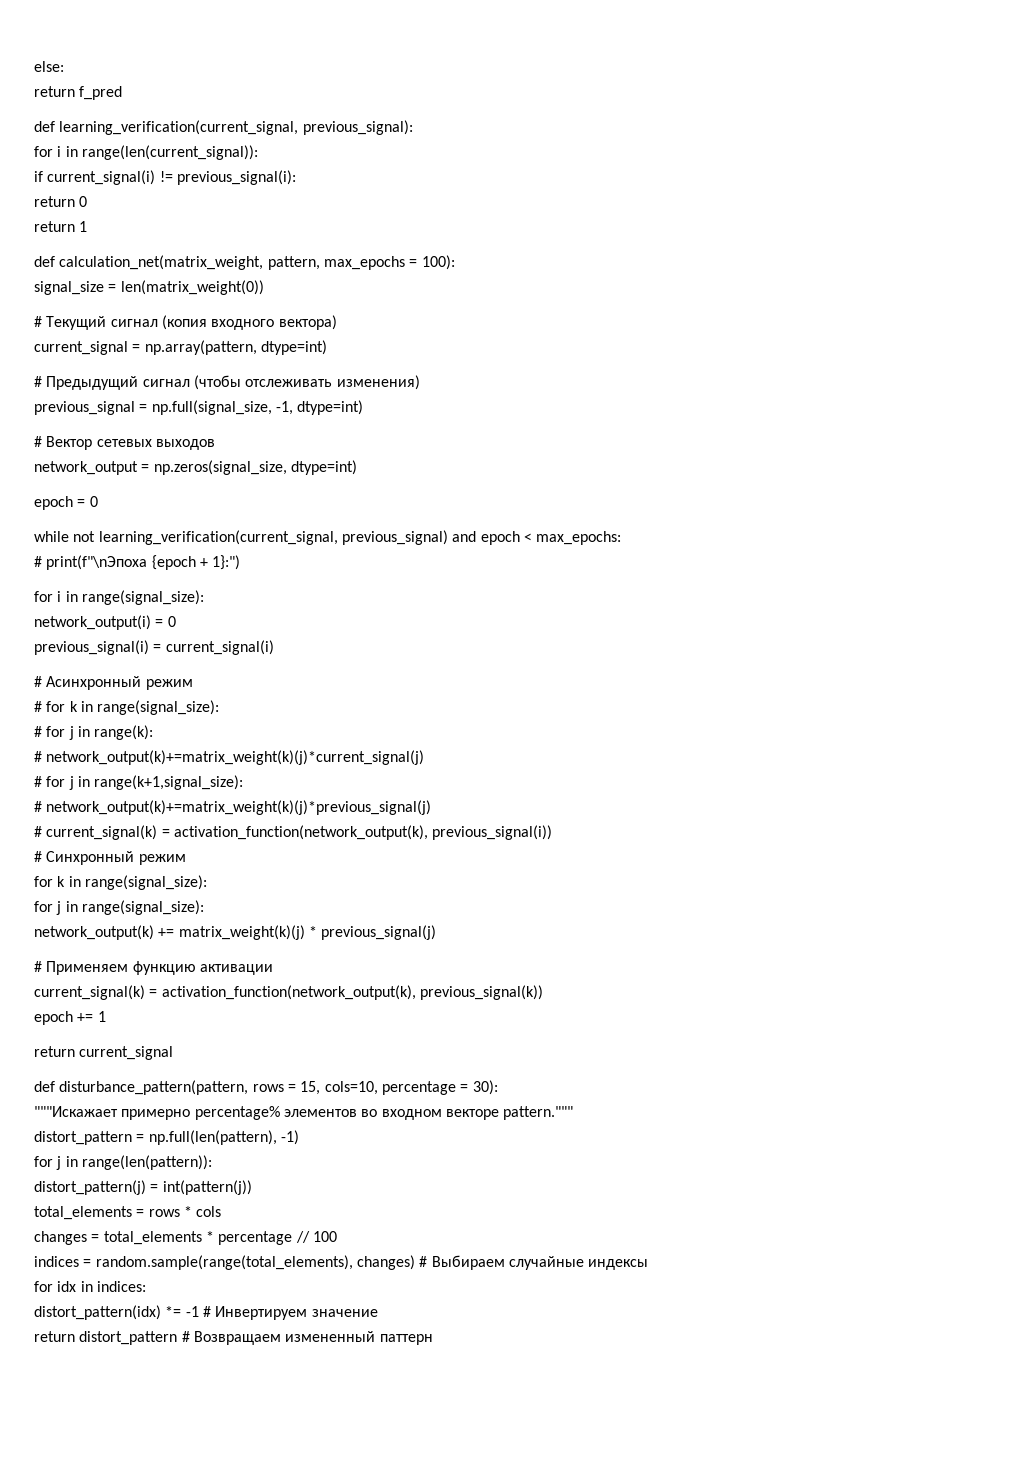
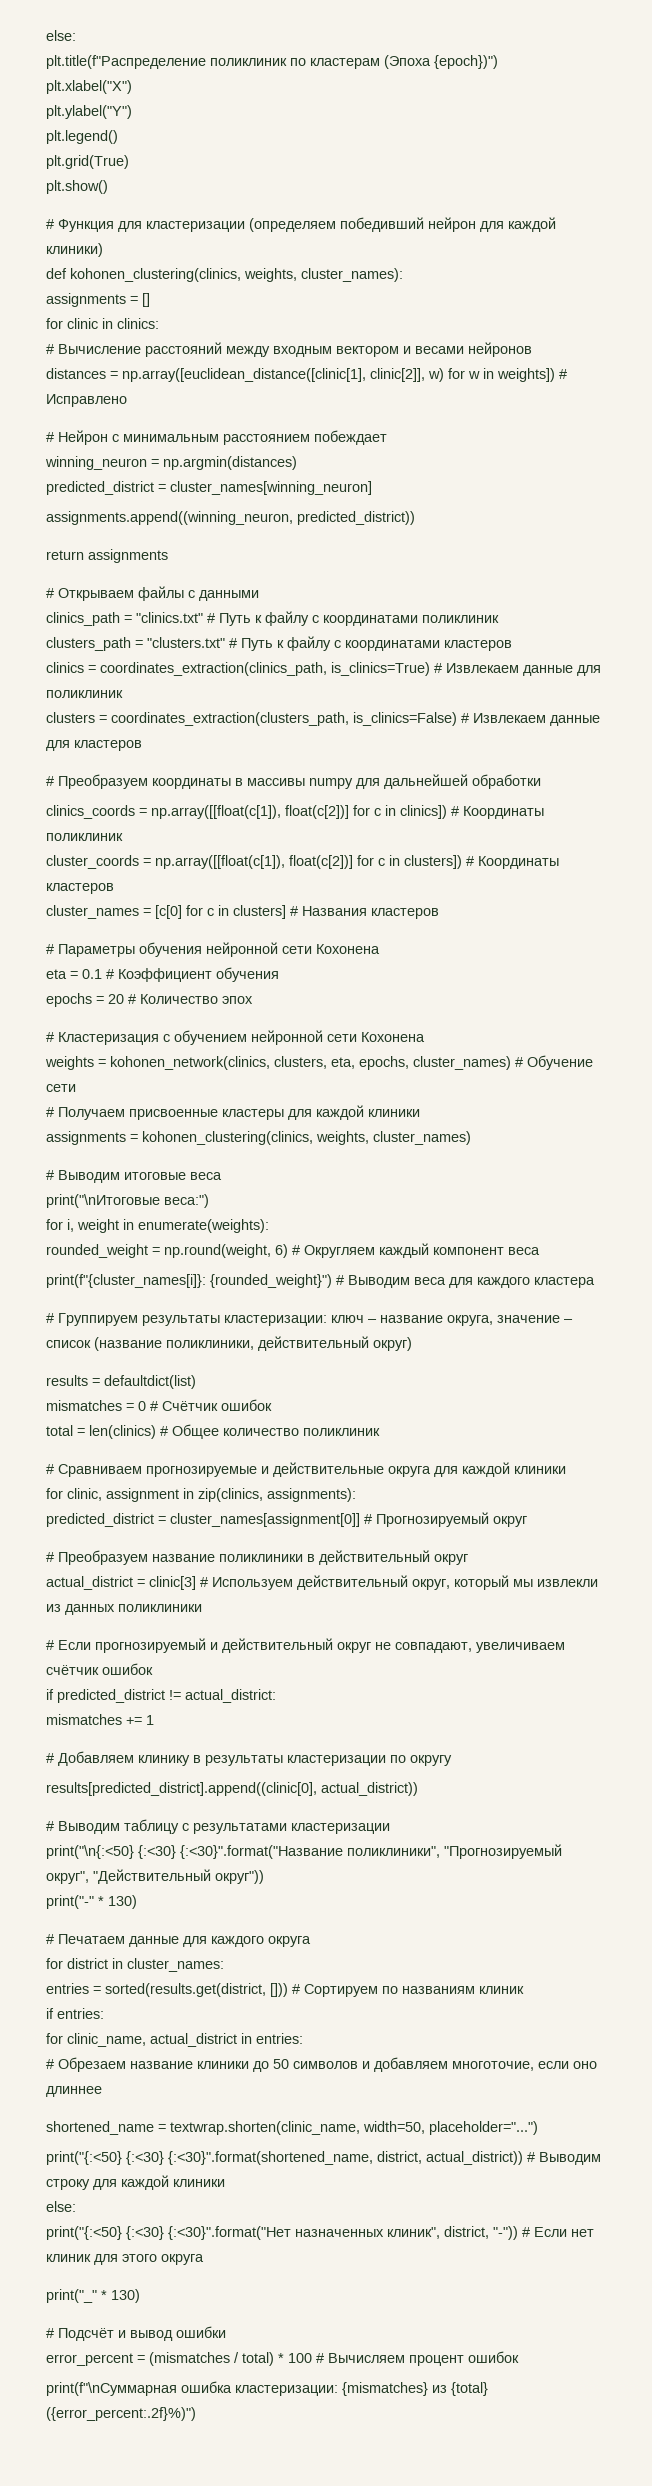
[34,61,64,72] [34,86,123,100] [34,120,413,135] [34,145,258,160] [34,170,296,185] [34,196,88,207] [34,221,88,232] [34,255,455,270] [34,280,264,295] [34,315,337,330] [34,340,327,355] [34,375,420,390] [34,400,364,415] [34,436,215,450] [34,460,357,475] [34,496,98,510] [34,530,622,545] [34,555,241,570] [34,590,204,605] [34,615,176,630] [34,640,274,655] [34,676,193,690] [34,700,220,715] [34,725,154,740] [34,750,425,765] [34,775,244,790] [34,800,432,815] [34,825,553,840] [34,851,186,865] [34,875,207,890] [34,900,204,915] [34,925,437,940] [34,961,273,975] [34,985,543,1000] [34,1011,106,1025] [34,1046,174,1060] [34,1080,498,1095] [34,1106,574,1120] [34,1130,299,1145] [34,1155,212,1170] [34,1180,252,1195] [34,1206,222,1220] [34,1231,337,1245] [34,1255,649,1270] [34,1281,146,1292] [34,1305,378,1320] [34,1331,433,1345] else: // return f_pred // def learning_verification(current_signal, previous_signal): // for i in range(len(current_signal)): // if current_signal(i) != previous_signal(i): // return 0 // return 1 // def calculation_net(matrix_weight, pattern, max_epochs = 100): // signal_size = len(matrix_weight(0)) // # Текущий сигнал (копия входного вектора) // current_signal = np.array(pattern, dtype=int) // # Предыдущий сигнал (чтобы отслеживать изменения) // previous_signal = np.full(signal_size, -1, dtype=int) // # Вектор сетевых выходов // network_output = np.zeros(signal_size, dtype=int) // epoch = 0 // while not learning_verification(current_signal, previous_signal) and epoch < max_epochs: // # print(f"\nЭпоха {epoch + 1}:") // for i in range(signal_size): // network_output(i) = 0 // previous_signal(i) = current_signal(i) // # Асинхронный режим // # for k in range(signal_size): // # for j in range(k): // # network_output(k)+=matrix_weight(k)(j)*current_signal(j) // # for j in range(k+1,signal_size): // # network_output(k)+=matrix_weight(k)(j)*previous_signal(j) // # current_signal(k) = activation_function(network_output(k), previous_signal(i)) // # Синхронный режим // for k in range(signal_size): // for j in range(signal_size): // network_output(k) += matrix_weight(k)(j) * previous_signal(j) // # Применяем функцию активации // current_signal(k) = activation_function(network_output(k), previous_signal(k)) // epoch += 1 // return current_signal // def disturbance_pattern(pattern, rows = 15, cols=10, percentage = 30): // """Искажает примерно percentage% элементов во входном векторе pattern.""" // distort_pattern = np.full(len(pattern), -1) // for j in range(len(pattern)): // distort_pattern(j) = int(pattern(j)) // total_elements = rows * cols // changes = total_elements * percentage // 100 // indices = random.sample(range(total_elements), changes) # Выбираем случайные индексы // for idx in indices: // distort_pattern(idx) *= -1 # Инвертируем значение // return distort_pattern # Возвращаем измененный паттерн -> [46,30,76,41] [46,55,498,69] [46,80,132,94] [46,105,132,119] [46,130,118,144] [46,155,129,169] [46,180,108,194] [46,217,556,232] [46,243,103,257] [46,268,403,282] [46,293,150,307] [46,318,159,329] [46,342,532,357] [46,368,567,382] [46,394,127,407] [46,430,387,445] [45,456,297,470] [46,481,372,495] [46,511,415,525] [46,549,168,563] [46,586,259,601] [46,611,499,626] [46,636,512,651] [46,662,601,676] [46,690,123,698] [46,712,600,726] [46,740,142,751] [46,774,541,789] [46,805,544,819] [46,833,123,841] [46,855,559,869] [46,883,114,894] [46,905,439,919] [46,942,380,957] [46,967,279,982] [46,993,253,1007] [46,1030,425,1045] [45,1055,593,1070] [46,1084,76,1092] [46,1105,420,1120] [46,1131,471,1145] [46,1170,222,1183] [46,1194,209,1208] [46,1219,269,1233] [46,1243,540,1258] [46,1274,595,1288] [46,1313,573,1326] [46,1336,412,1351] [46,1375,196,1389] [46,1399,272,1411] [46,1424,380,1439] [46,1462,566,1477] [46,1488,356,1502] [46,1512,527,1527] [46,1550,468,1565] [46,1575,598,1590] [46,1604,202,1615] [46,1638,565,1653] [46,1663,153,1675] [46,1689,276,1703] [46,1714,154,1725] [46,1751,452,1766] [46,1782,418,1796] [46,1819,390,1834] [46,1844,562,1859] [46,1869,264,1884] [46,1895,137,1909] [46,1934,311,1947] [46,1958,224,1972] [46,1983,524,1997] [46,2008,104,2019] [46,2033,303,2047] [46,2057,597,2072] [46,2086,102,2097] [46,2121,538,2135] [46,2151,601,2165] [46,2175,225,2190] [46,2201,76,2212] [46,2226,594,2240] [46,2254,204,2265] [46,2289,140,2303] [46,2326,226,2341] [46,2351,519,2366] [46,2381,488,2396] [46,2407,196,2421] else: // plt.title(f"Распределение поликлиник по кластерам (Эпоха {epoch})") // plt.xlabel("X") // plt.ylabel("Y") // plt.legend() // plt.grid(True) // plt.show() // # Функция для кластеризации (определяем победивший нейрон для каждой клиники) // def kohonen_clustering(clinics, weights, cluster_names): // assignments = [] // for clinic in clinics: // # Вычисление расстояний между входным вектором и весами нейронов // distances = np.array([euclidean_distance([clinic[1], clinic[2]], w) for w in weights]) # Исправлено // # Нейрон с минимальным расстоянием побеждает // winning_neuron = np.argmin(distances) // predicted_district = cluster_names[winning_neuron] // assignments.append((winning_neuron, predicted_district)) // return assignments // # Открываем файлы с данными // clinics_path = "clinics.txt" # Путь к файлу с координатами поликлиник // clusters_path = "clusters.txt" # Путь к файлу с координатами кластеров // clinics = coordinates_extraction(clinics_path, is_clinics=True) # Извлекаем данные для поликлиник // clusters = coordinates_extraction(clusters_path, is_clinics=False) # Извлекаем данные для кластеров // # Преобразуем координаты в массивы numpy для дальнейшей обработки // clinics_coords = np.array([[float(c[1]), float(c[2])] for c in clinics]) # Координаты поликлиник // cluster_coords = np.array([[float(c[1]), float(c[2])] for c in clusters]) # Координаты кластеров // cluster_names = [c[0] for c in clusters] # Названия кластеров // # Параметры обучения нейронной сети Кохонена // eta = 0.1 # Коэффициент обучения // epochs = 20 # Количество эпох // # Кластеризация с обучением нейронной сети Кохонена // weights = kohonen_network(clinics, clusters, eta, epochs, cluster_names) # Обучение сети // # Получаем присвоенные кластеры для каждой клиники // assignments = kohonen_clustering(clinics, weights, cluster_names) // # Выводим итоговые веса // print("\nИтоговые веса:") // for i, weight in enumerate(weights): // rounded_weight = np.round(weight, 6) # Округляем каждый компонент веса // print(f"{cluster_names[i]}: {rounded_weight}") # Выводим веса для каждого кластера // # Группируем результаты кластеризации: ключ – название округа, значение – список (название поликлиники, действительный округ) // results = defaultdict(list) // mismatches = 0 # Счётчик ошибок // total = len(clinics) # Общее количество поликлиник // # Сравниваем прогнозируемые и действительные округа для каждой клиники // for clinic, assignment in zip(clinics, assignments): // predicted_district = cluster_names[assignment[0]] # Прогнозируемый округ // # Преобразуем название поликлиники в действительный округ // actual_district = clinic[3] # Используем действительный округ, который мы извлекли из данных поликлиники // # Если прогнозируемый и действительный округ не совпадают, увеличиваем счётчик ошибок // if predicted_district != actual_district: // mismatches += 1 // # Добавляем клинику в результаты кластеризации по округу // results[predicted_district].append((clinic[0], actual_district)) // # Выводим таблицу с результатами кластеризации // print("\n{:<50} {:<30} {:<30}".format("Название поликлиники", "Прогнозируемый округ", "Действительный округ")) // print("-" * 130) // # Печатаем данные для каждого округа // for district in cluster_names: // entries = sorted(results.get(district, [])) # Сортируем по названиям клиник // if entries: // for clinic_name, actual_district in entries: // # Обрезаем название клиники до 50 символов и добавляем многоточие, если оно длиннее // shortened_name = textwrap.shorten(clinic_name, width=50, placeholder="...") // print("{:<50} {:<30} {:<30}".format(shortened_name, district, actual_district)) # Выводим строку для каждой клиники // else: // print("{:<50} {:<30} {:<30}".format("Нет назначенных клиник", district, "-")) # Если нет клиник для этого округа // print("_" * 130) // # Подсчёт и вывод ошибки // error_percent = (mismatches / total) * 100 # Вычисляем процент ошибок // print(f"\nСуммарная ошибка кластеризации: {mismatches} из {total} ({error_percent:.2f}%)")

